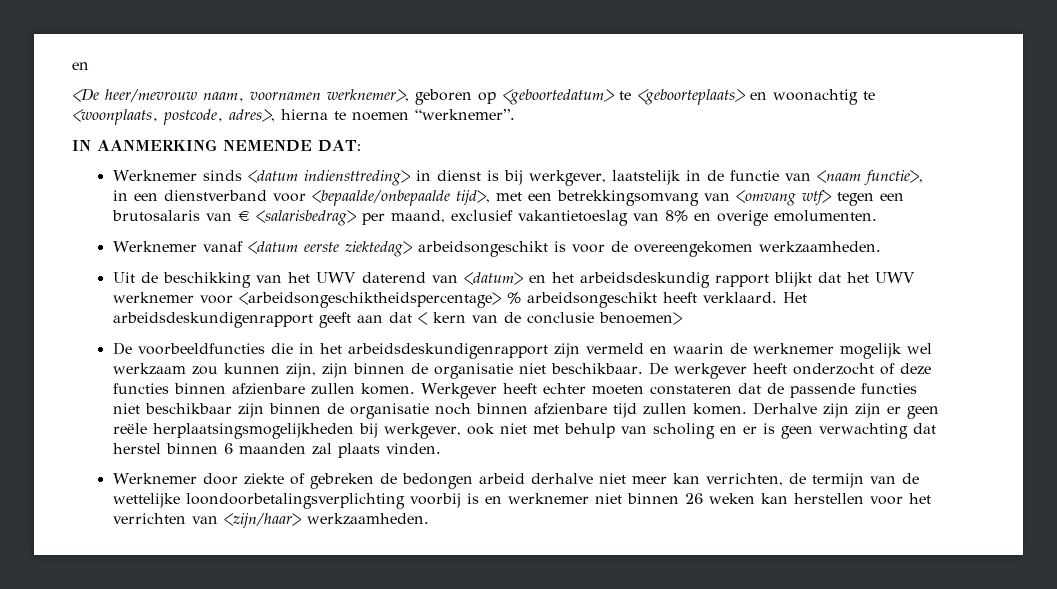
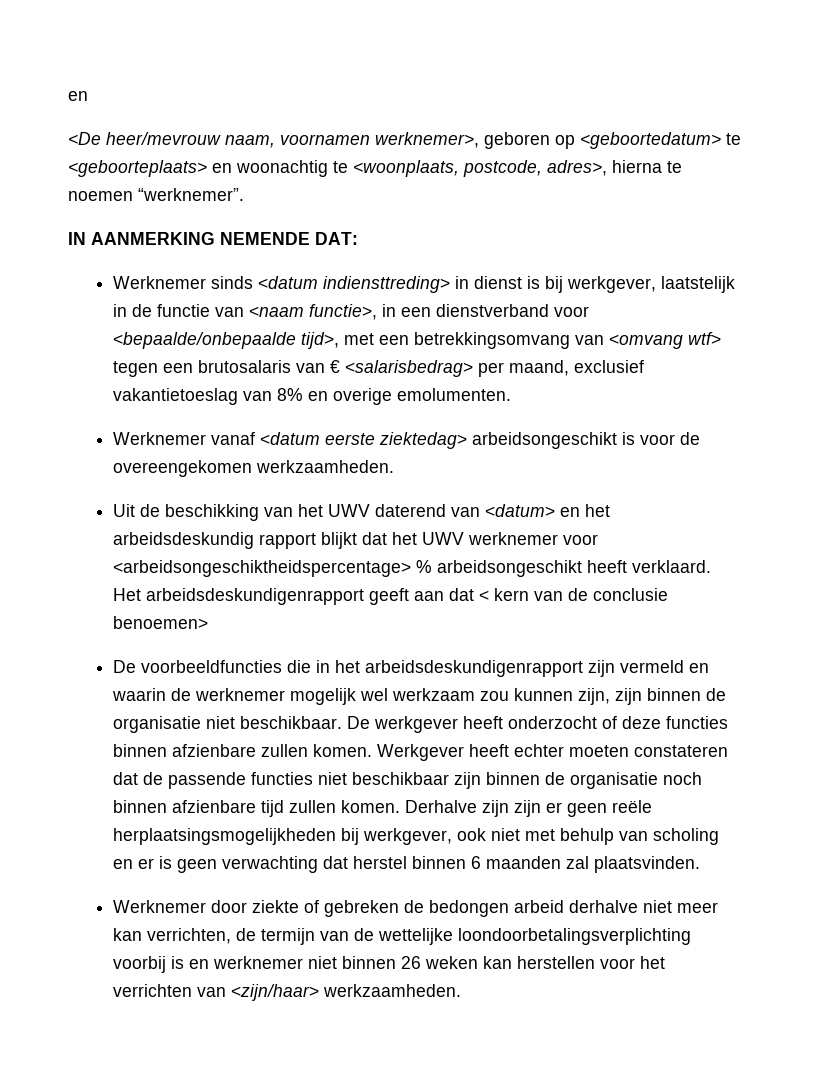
[337,443,441,458] plaats vinden. -> [593,856,700,873] plaatsvinden.

